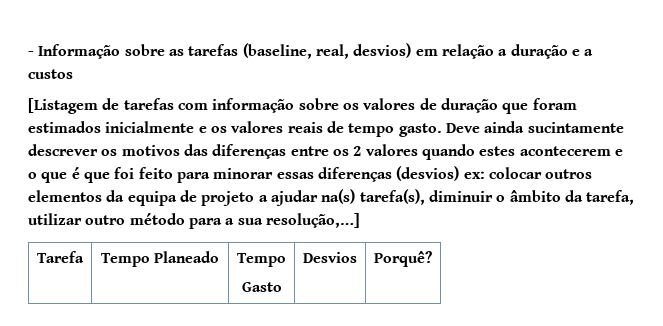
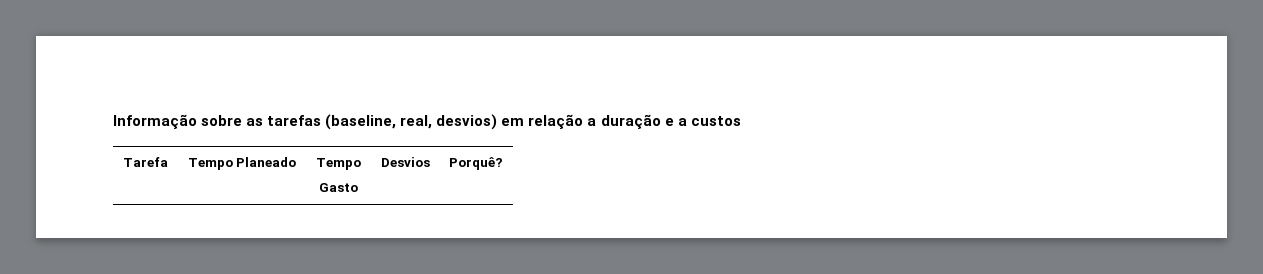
[28,51,34,56] - -> (113, 121) none
[28,98,577,114] [28,121,624,137] [28,144,623,160] [28,166,593,183] [28,189,635,206] [28,213,360,229] // [Listagem de tarefas com informação sobre os valores de duração que foram estimados inicialmente e os valores reais de tempo gasto. Deve ainda sucintamente descrever os motivos das diferenças entre os 2 valores quando estes acontecerem e o que é que foi feito para minorar essas diferenças (desvios) ex: colocar outros elementos da equipa de projeto a ajudar na(s) tarefa(s), diminuir o âmbito da tarefa, utilizar outro método para a sua resolução,…] -> (741, 121) none

